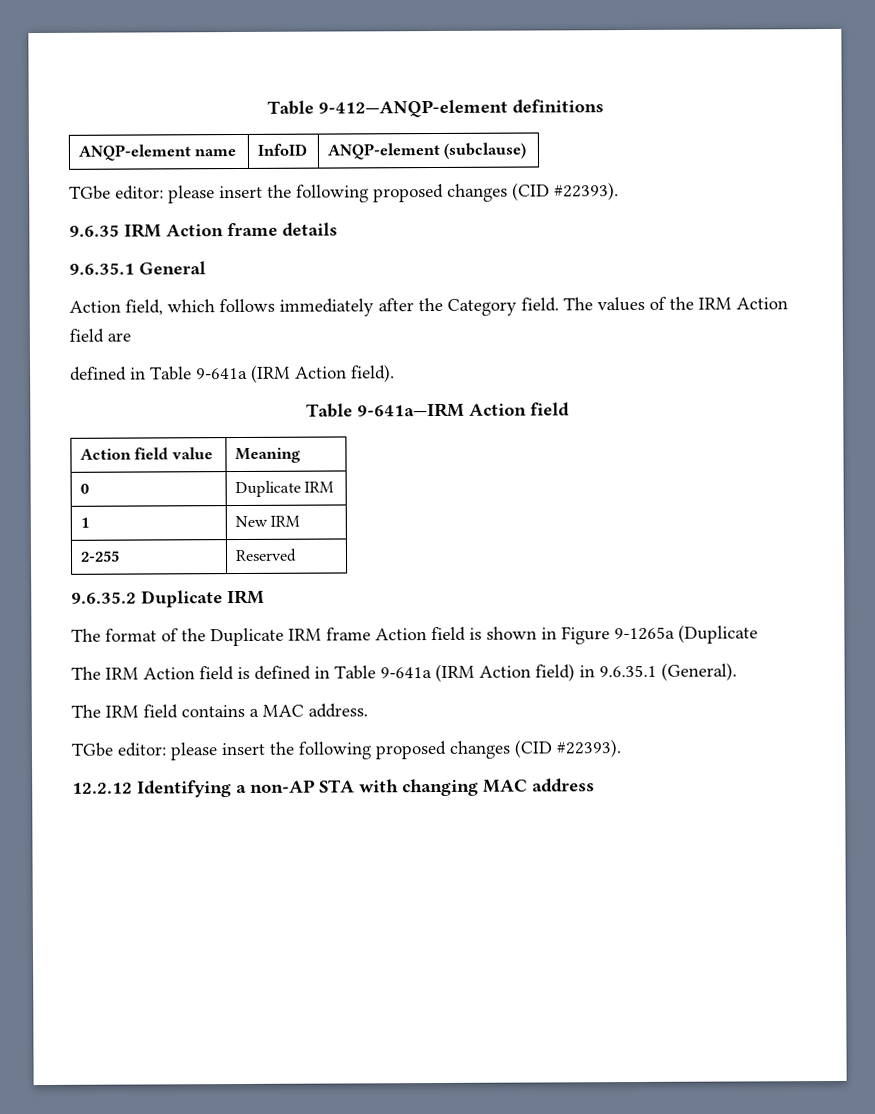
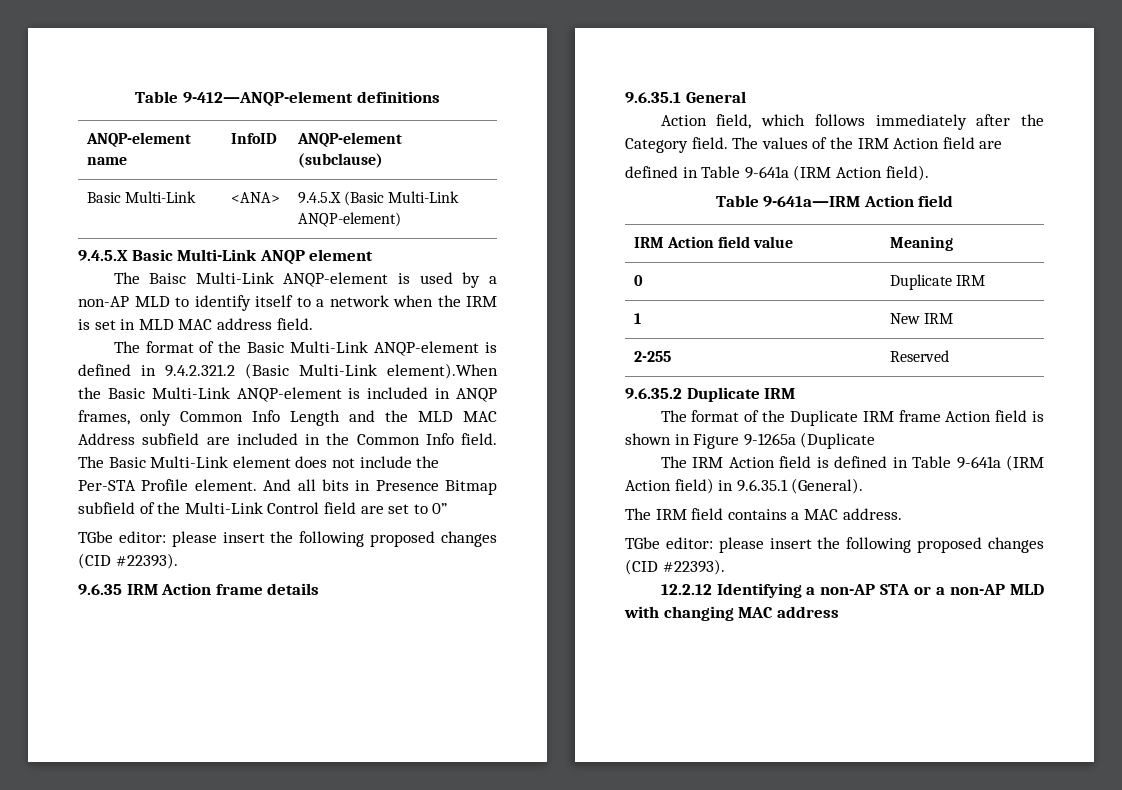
(527, 150) none -> [86,191,196,203] [230,192,280,203] [297,191,459,206] [297,212,401,227] [78,249,374,265] [113,272,497,288] [78,295,497,311] [78,318,313,330] [113,341,497,356] [78,363,498,379] [78,387,497,402] [78,410,497,426] [78,433,497,445] [78,456,440,468] [78,479,497,495] [78,502,448,514] // Basic Multi-Link | <ANA> | 9.4.5.X (Basic Multi-Link ANQP-element) // 9.4.5.X Basic Multi-Link ANQP element // The Baisc Multi-Link ANQP-element is used by a non-AP MLD to identify itself to a network when the IRM is set in MLD MAC address field. // The format of the Basic Multi-Link ANQP-element is defined in 9.4.2.321.2 (Basic Multi-Link element).When the Basic Multi-Link ANQP-element is included in ANQP frames, only Common Info Length and the MLD MAC Address subfield are included in the Common Info field. The Basic Multi-Link element does not include the Per-STA Profile element. And all bits in Presence Bitmap subfield of the Multi-Link Control field are set to 0”
(570, 409) none -> [633,237,664,248] IRM
(355, 786) none -> [914,584,1044,595] or a non-AP MLD

